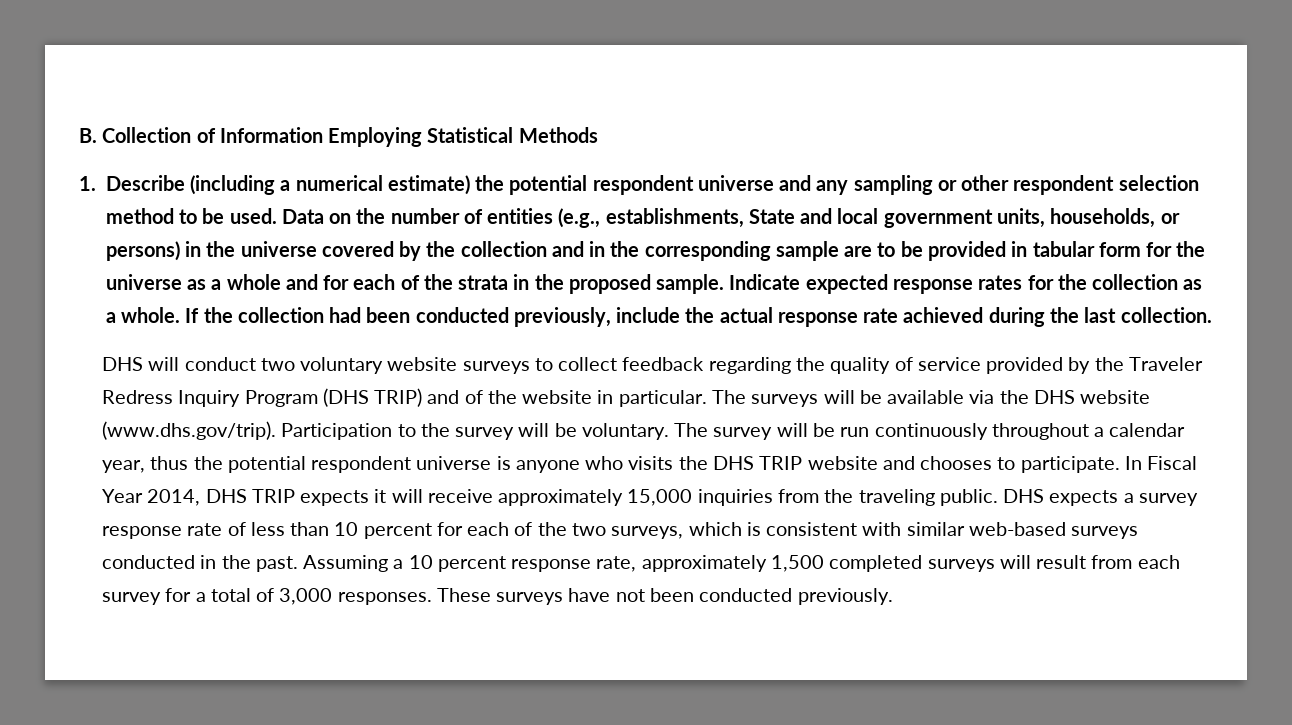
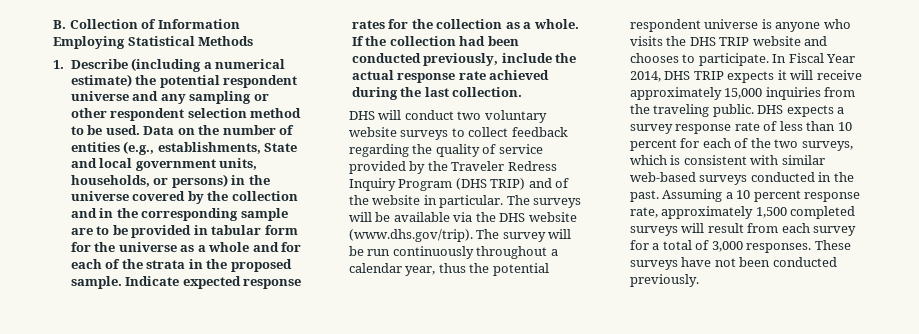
[281,423,669,440] Participation to the survey will be voluntary. -> (473, 235) none

